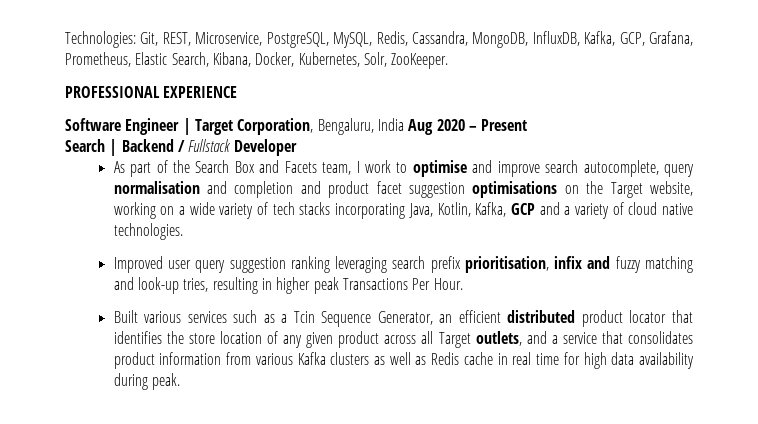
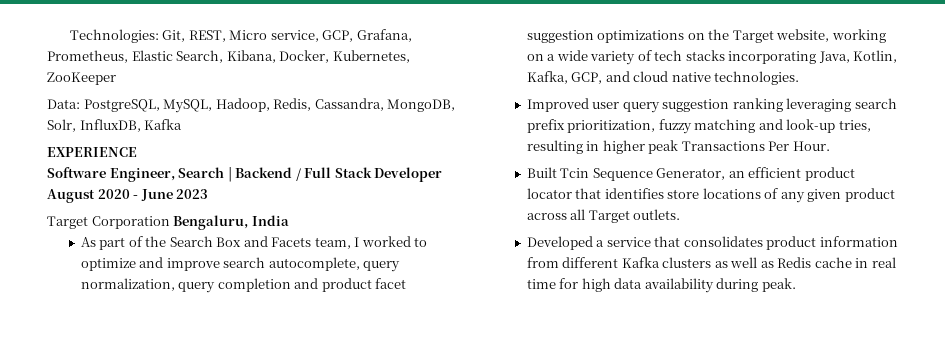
[195,31,616,48] Microservice, PostgreSQL, MySQL, Redis, Cassandra, MongoDB, InfluxDB, Kafka, -> [229,30,319,42] Micro service,
[363,52,449,69] [65,86,238,98] [65,118,528,135] Solr, ZooKeeper. // PROFESSIONAL EXPERIENCE // Software Engineer | Target Corporation, Bengaluru, India Aug 2020 – Present // -> [47,72,116,85] [47,98,456,113] [47,119,183,132] [47,147,137,157] [47,167,175,182] ZooKeeper // Data: PostgreSQL, MySQL, Hadoop, Redis, Cassandra, MongoDB, Solr, InfluxDB, Kafka // EXPERIENCE // Software Engineer,
[188,139,232,152] Fullstack -> [304,167,372,178] Full Stack
(297, 147) none -> [47,189,209,203] [47,215,289,230] August 2020 - June 2023 // Target Corporation Bengaluru, India
[364,160,467,177] work to optimise -> [361,236,428,247] [80,258,136,271] worked to optimize
[113,181,228,194] normalisation and -> [80,278,216,293] normalization, query
[472,181,558,198] optimisations -> [597,30,685,43] optimizations
[510,202,624,219] GCP and a variety of -> [571,71,630,84] GCP, and
[464,256,611,273] prioritisation, infix and -> [567,120,656,133] prioritization,
[144,310,288,323] various services such as a -> (557, 172) none
[507,310,576,323] distributed -> (802, 172) none
[166,331,262,344] the store location -> [667,188,761,199] store locations
[475,331,547,346] outlets, and -> [633,209,681,220] [526,236,593,250] outlets. // Developed
[255,353,293,365] various -> [562,257,619,268] different

